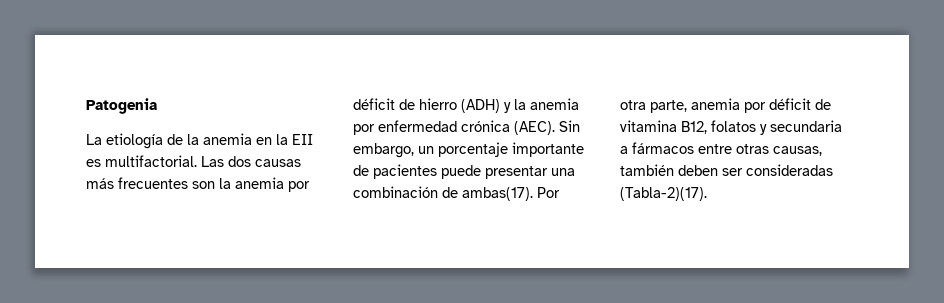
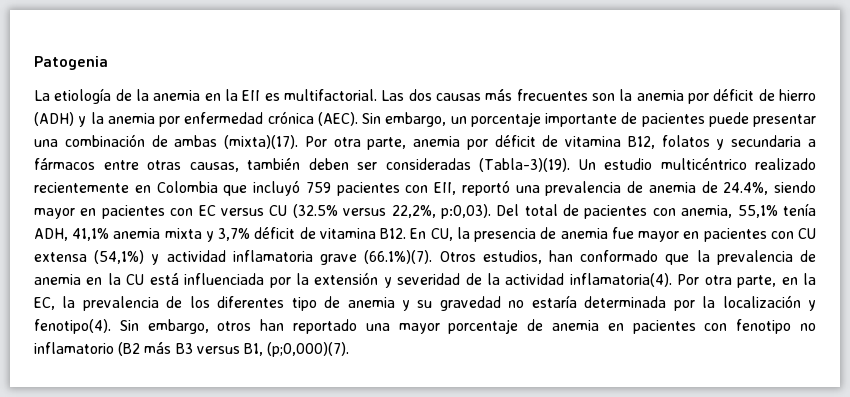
[462,187,533,201] ambas(17). -> [174,135,299,149] ambas (mixta)(17).
[620,187,707,201] (Tabla-2)(17). -> [479,158,817,172] [34,180,816,196] [34,203,817,219] [34,227,816,242] [34,250,816,265] [34,272,817,288] [34,295,817,311] [34,319,816,334] [34,342,350,357] (Tabla-3)(19). Un estudio multicéntrico realizado recientemente en Colombia que incluyó 759 pacientes con EII, reportó una prevalencia de anemia de 24.4%, siendo mayor en pacientes con EC versus CU (32.5% versus 22,2%, p:0,03). Del total de pacientes con anemia, 55,1% tenía ADH, 41,1% anemia mixta y 3,7% déficit de vitamina B12. En CU, la presencia de anemia fue mayor en pacientes con CU extensa (54,1%) y actividad inflamatoria grave (66.1%)(7). Otros estudios, han conformado que la prevalencia de anemia en la CU está influenciada por la extensión y severidad de la actividad inflamatoria(4). Por otra parte, en la EC, la prevalencia de los diferentes tipo de anemia y su gravedad no estaría determinada por la localización y fenotipo(4). Sin embargo, otros han reportado una mayor porcentaje de anemia en pacientes con fenotipo no inflamatorio (B2 más B3 versus B1, (p;0,000)(7).

